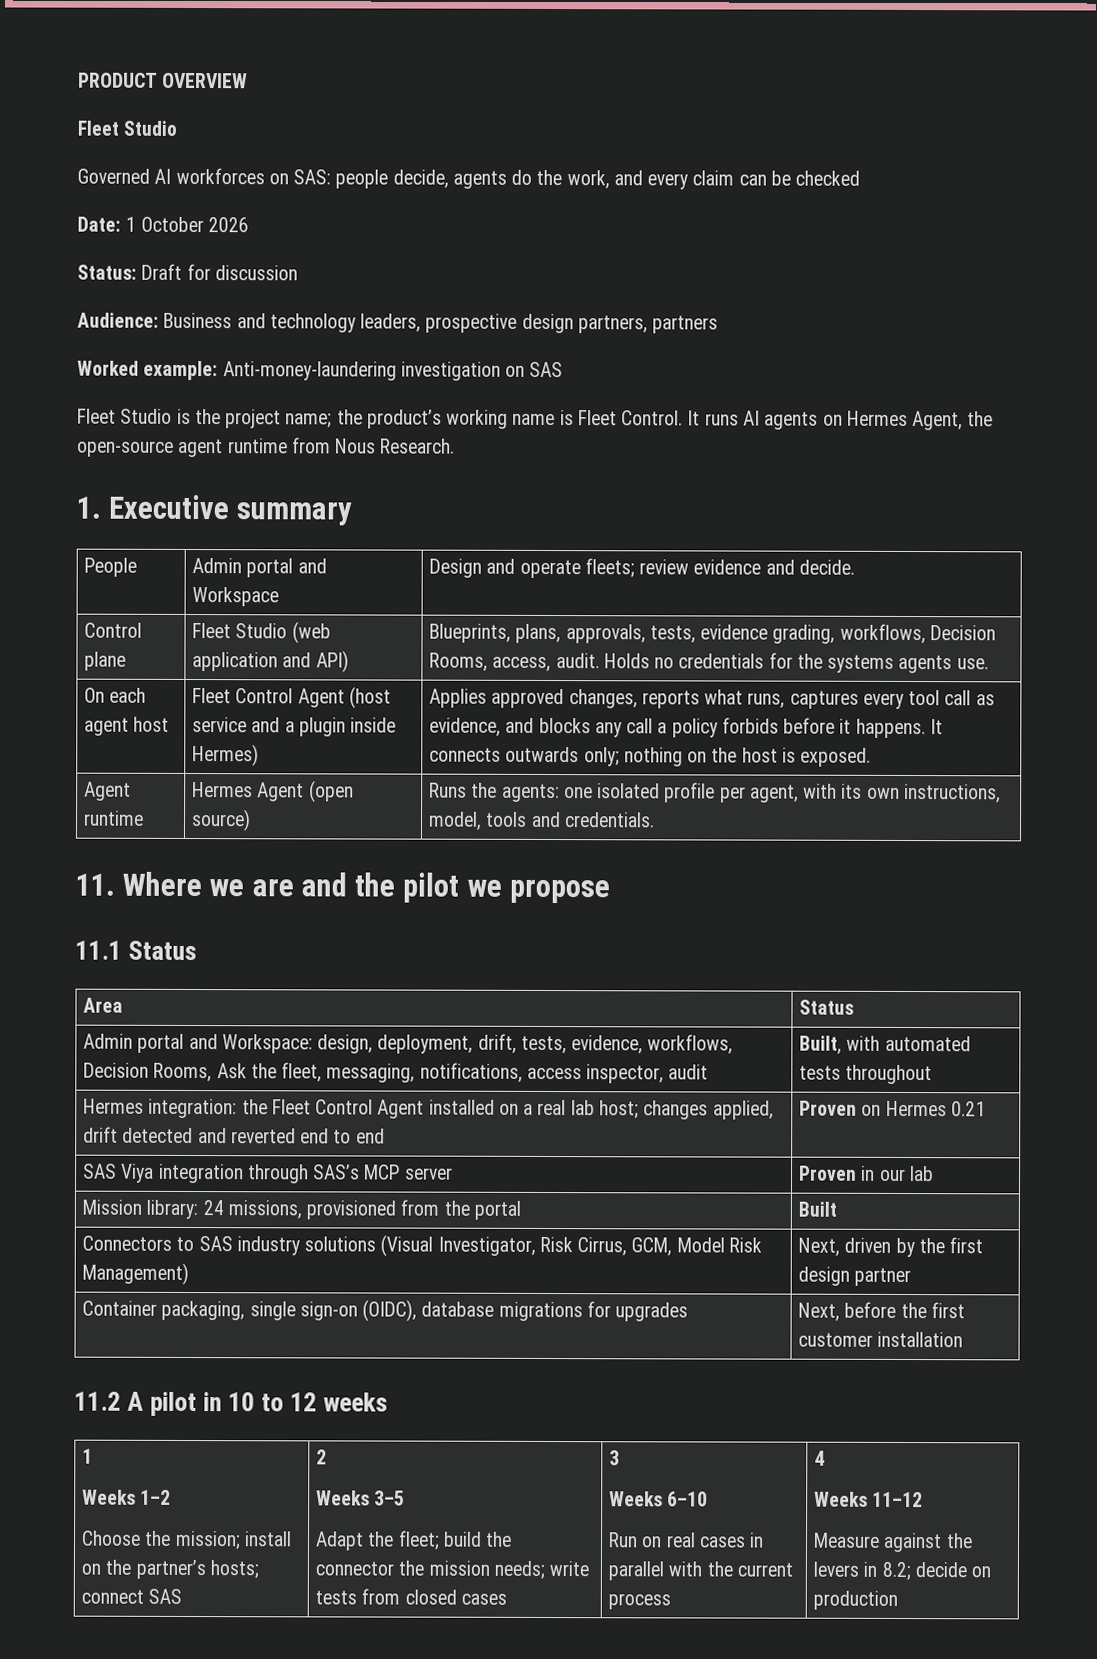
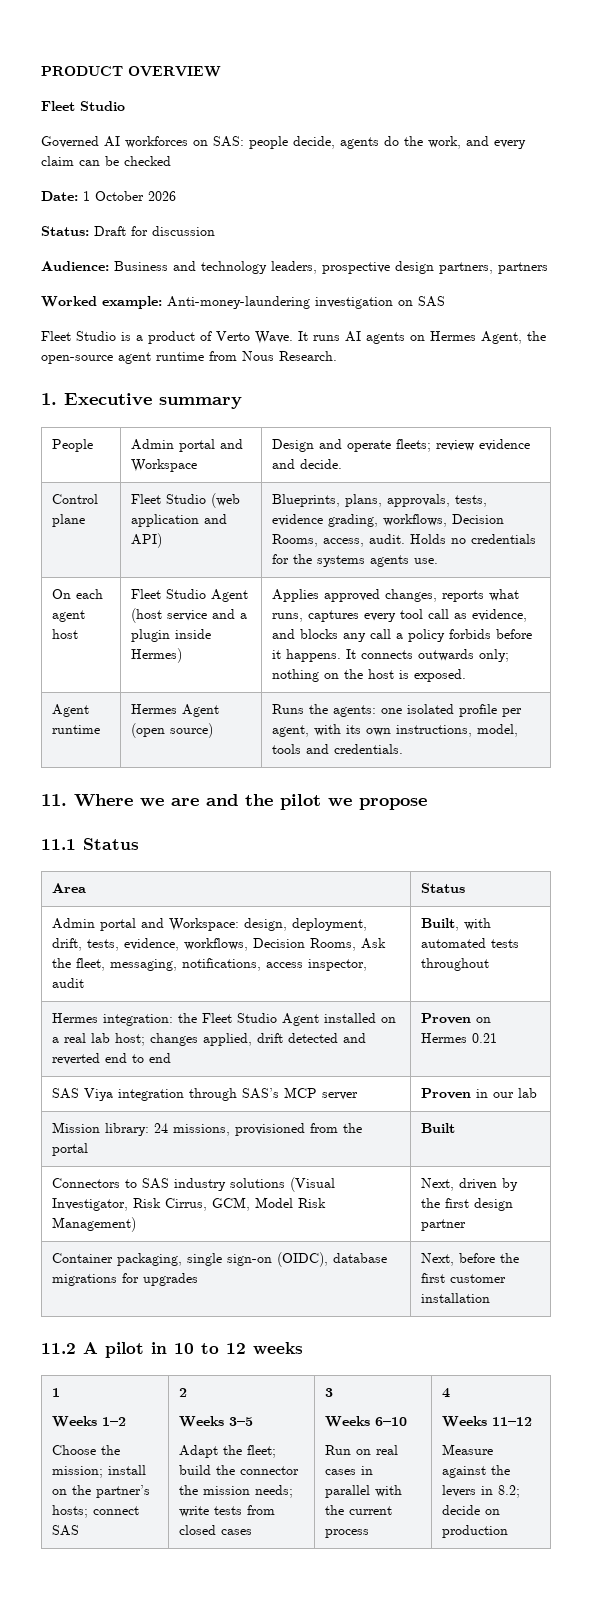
[194,409,684,429] the project name; the product’s working name is Fleet Control. -> [136,331,293,344] a product of Verto Wave.
[235,688,294,704] Control -> [165,589,206,599] Studio
[315,1099,374,1115] Control -> [236,1013,277,1023] Studio

